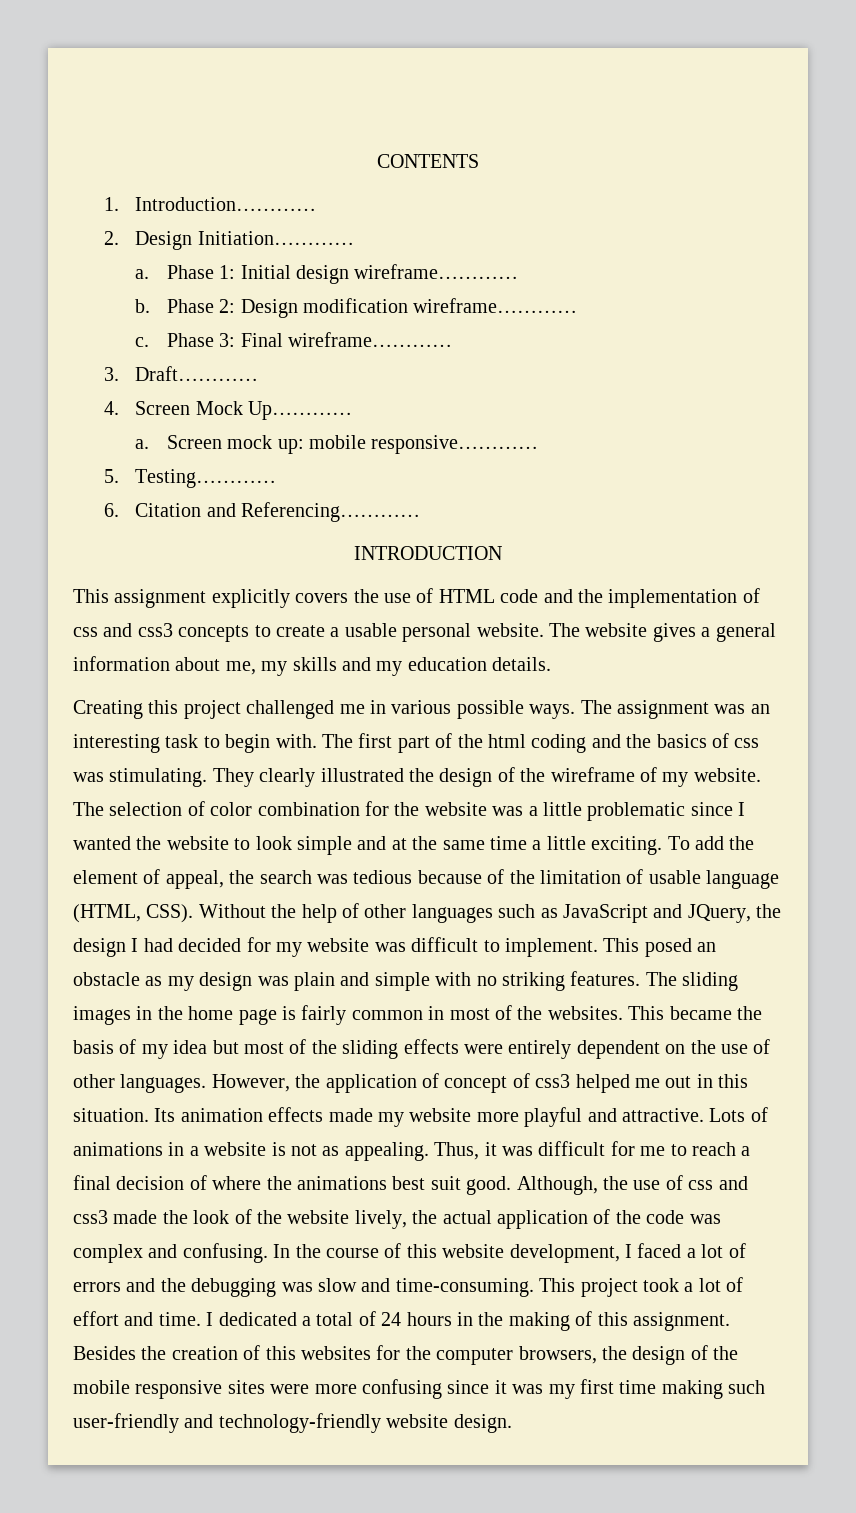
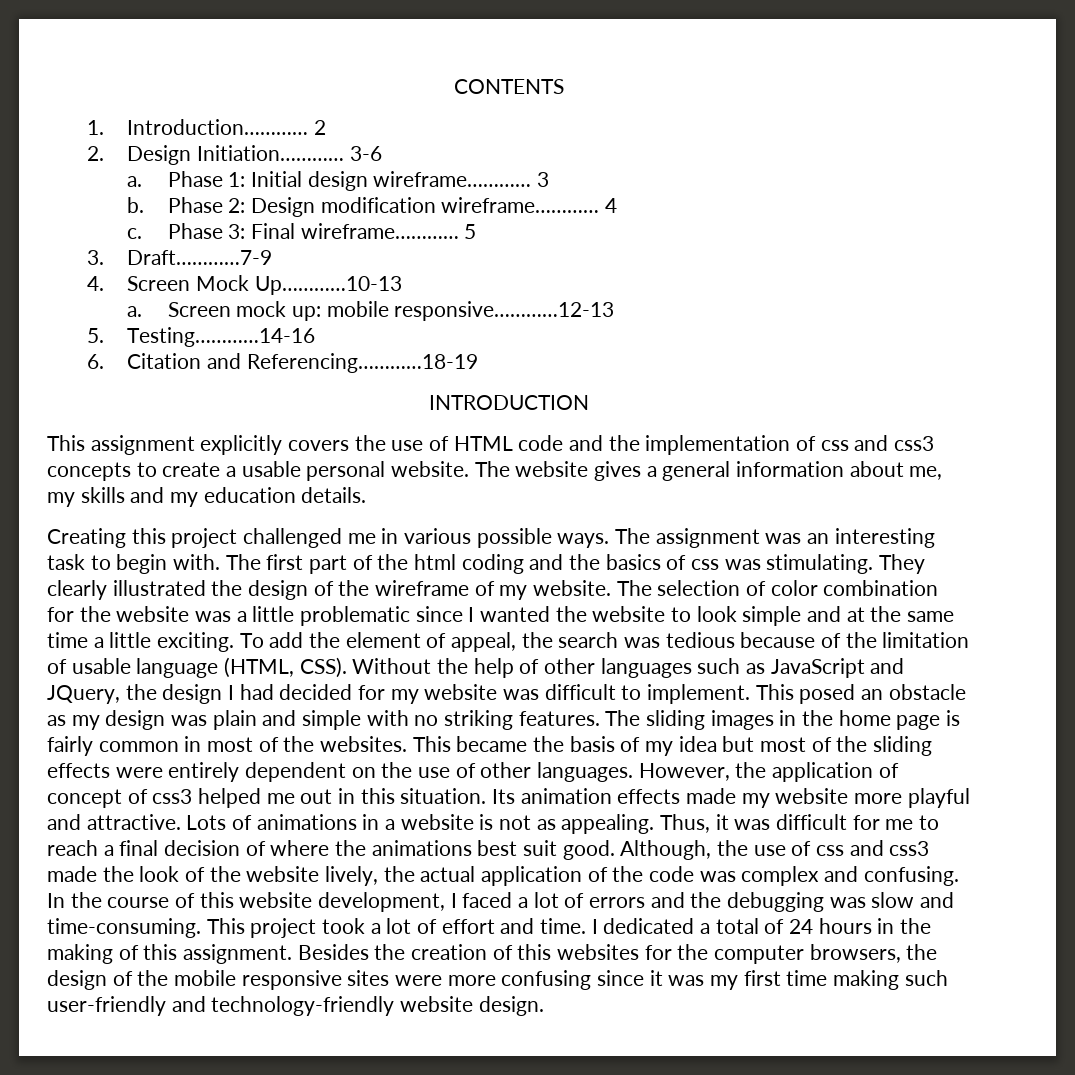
(317, 204) none -> [314,120,327,135] 2
(354, 238) none -> [349,146,382,161] 3-6
(519, 271) none -> [537,172,550,187] 3
(578, 305) none -> [605,198,618,213] 4
(452, 339) none -> [464,224,477,239] 5
[135,366,259,381] Draft………… -> [127,250,273,265] Draft…………7-9
[248,401,353,420] Up………… -> [254,276,402,295] Up…………10-13
[371,435,539,454] responsive………… -> [394,301,615,321] responsive…………12-13
[135,469,277,488] Testing………… -> [127,327,316,347] Testing…………14-16
[241,502,421,522] Referencing………… -> [246,353,478,373] Referencing…………18-19

